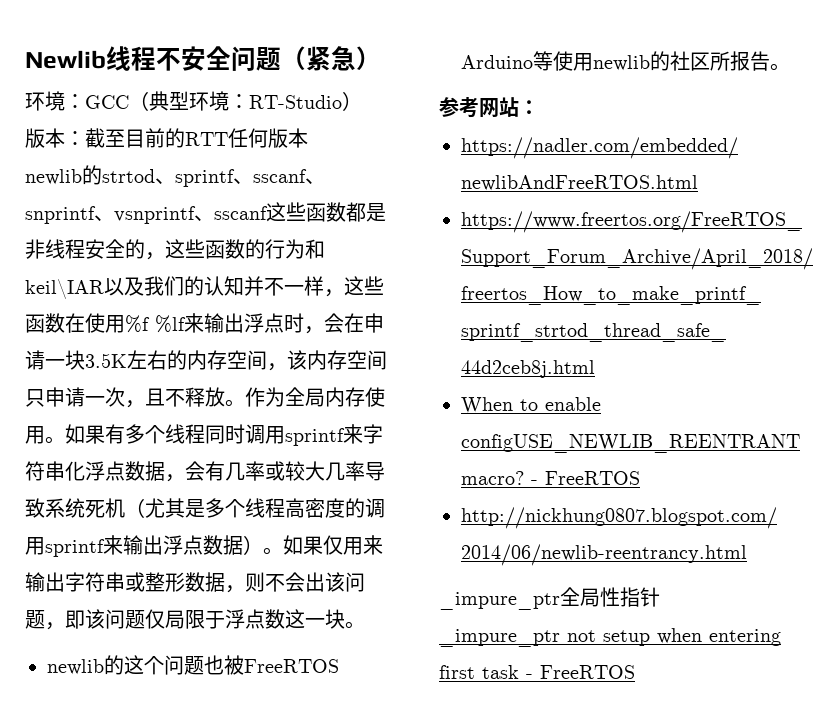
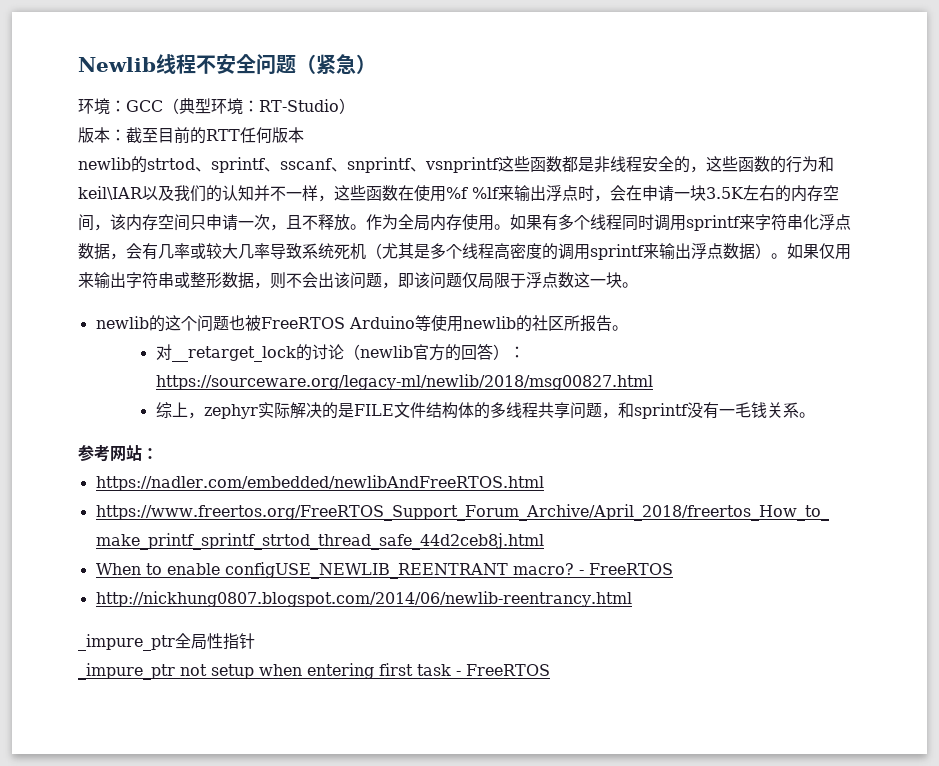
[194,206,268,221] 、sscanf -> (499, 165) none
(790, 67) none -> [155,344,525,362] [155,374,653,390] [155,402,815,419] // 对__retarget_lock的讨论（newlib官方的回答）：https://sourceware.org/legacy-ml/newlib/2018/msg00827.html // 综上，zephyr实际解决的是FILE文件结构体的多线程共享问题，和sprintf没有一毛钱关系。

